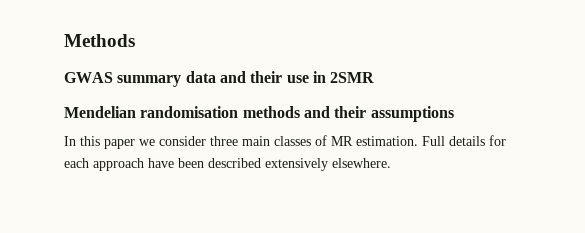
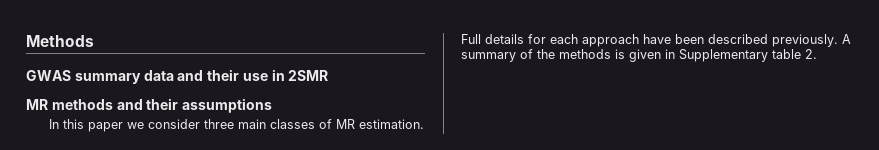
[64,106,239,118] Mendelian randomisation -> [26,99,48,110] MR
[265,158,391,171] extensively elsewhere. -> [772,34,851,47] [461,49,817,62] previously. A summary of the methods is given in Supplementary table 2.

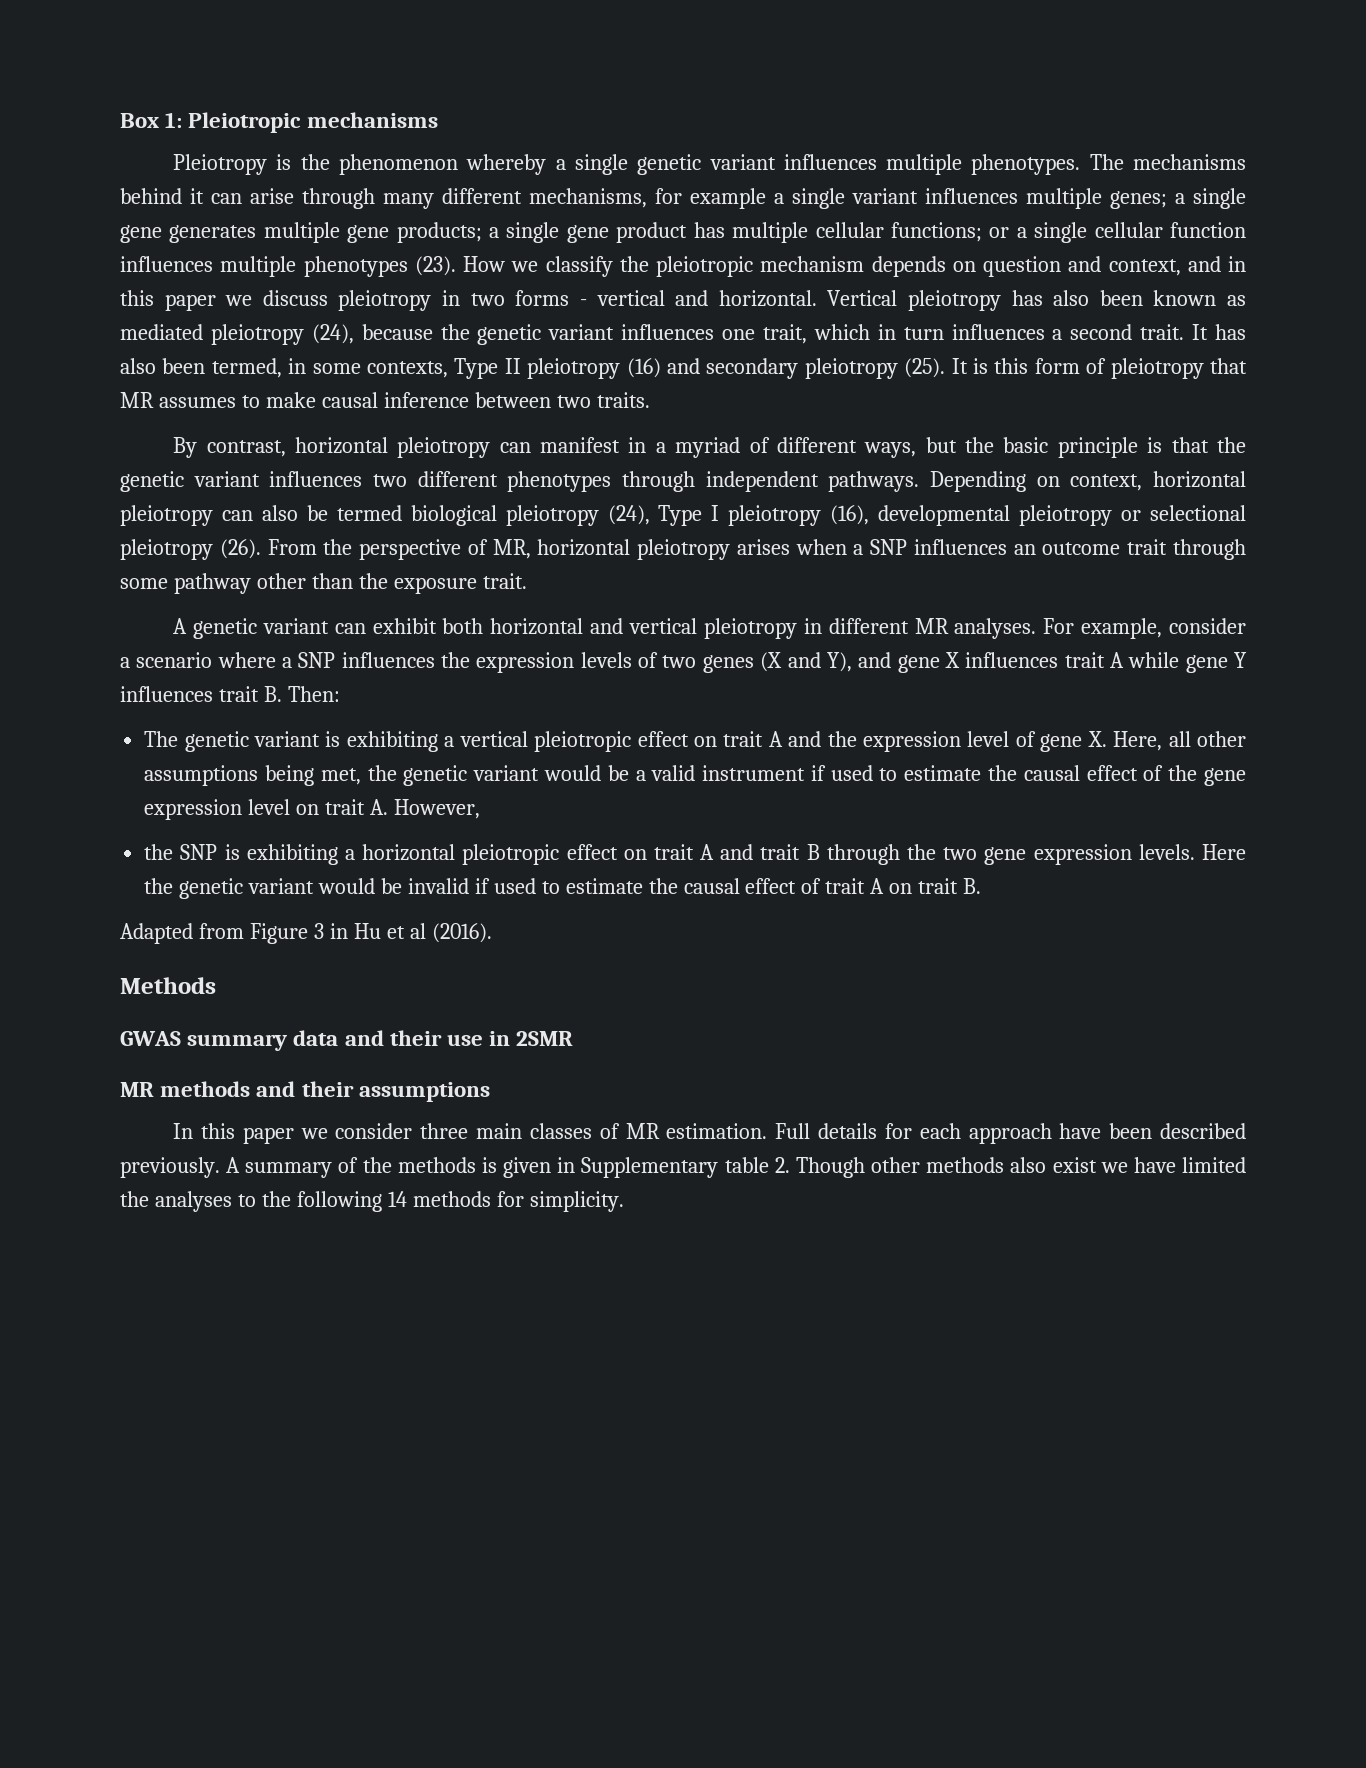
(26, 41) none -> [120,112,438,133] [173,154,1246,175] [120,188,1246,209] [120,222,1246,243] [120,256,1246,277] [120,290,1246,311] [120,324,1247,345] [120,358,1247,379] [120,392,650,408] [173,437,1247,458] [120,471,1246,492] [120,505,1247,526] [120,539,1246,560] [120,573,527,594] [173,618,1247,639] [120,652,1247,673] [120,686,340,702] [144,731,1247,752] [144,765,1246,786] [144,799,480,820] [144,844,1247,865] [144,878,982,899] [120,923,492,944] Box 1: Pleiotropic mechanisms // Pleiotropy is the phenomenon whereby a single genetic variant influences multiple phenotypes. The mechanisms behind it can arise through many different mechanisms, for example a single variant influences multiple genes; a single gene generates multiple gene products; a single gene product has multiple cellular functions; or a single cellular function influences multiple phenotypes (23). How we classify the pleiotropic mechanism depends on question and context, and in this paper we discuss pleiotropy in two forms - vertical and horizontal. Vertical pleiotropy has also been known as mediated pleiotropy (24), because the genetic variant influences one trait, which in turn influences a second trait. It has also been termed, in some contexts, Type II pleiotropy (16) and secondary pleiotropy (25). It is this form of pleiotropy that MR assumes to make causal inference between two traits. // By contrast, horizontal pleiotropy can manifest in a myriad of different ways, but the basic principle is that the genetic variant influences two different phenotypes through independent pathways. Depending on context, horizontal pleiotropy can also be termed biological pleiotropy (24), Type I pleiotropy (16), developmental pleiotropy or selectional pleiotropy (26). From the perspective of MR, horizontal pleiotropy arises when a SNP influences an outcome trait through some pathway other than the exposure trait. // A genetic variant can exhibit both horizontal and vertical pleiotropy in different MR analyses. For example, consider a scenario where a SNP influences the expression levels of two genes (X and Y), and gene X influences trait A while gene Y influences trait B. Then: // The genetic variant is exhibiting a vertical pleiotropic effect on trait A and the expression level of gene X. Here, all other assumptions being met, the genetic variant would be a valid instrument if used to estimate the causal effect of the gene expression level on trait A. However, // the SNP is exhibiting a horizontal pleiotropic effect on trait A and trait B through the two gene expression levels. Here the genetic variant would be invalid if used to estimate the causal effect of trait A on trait B. // Adapted from Figure 3 in Hu et al (2016). //
(817, 54) none -> [795,1157,1246,1178] [120,1191,624,1212] Though other methods also exist we have limited the analyses to the following 14 methods for simplicity.

